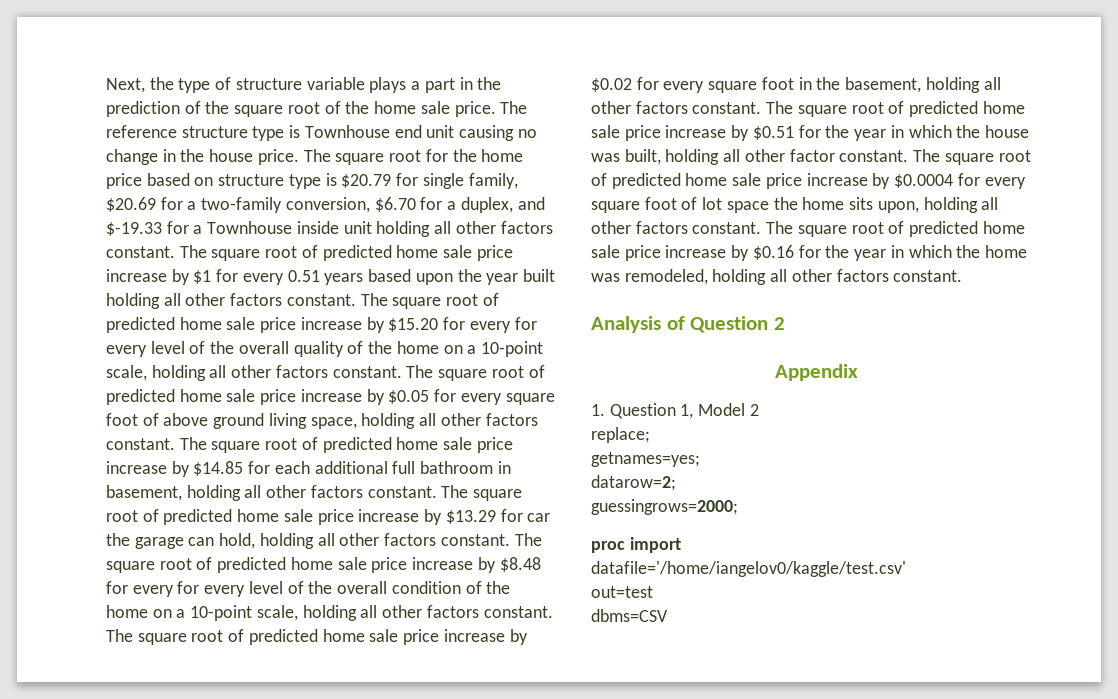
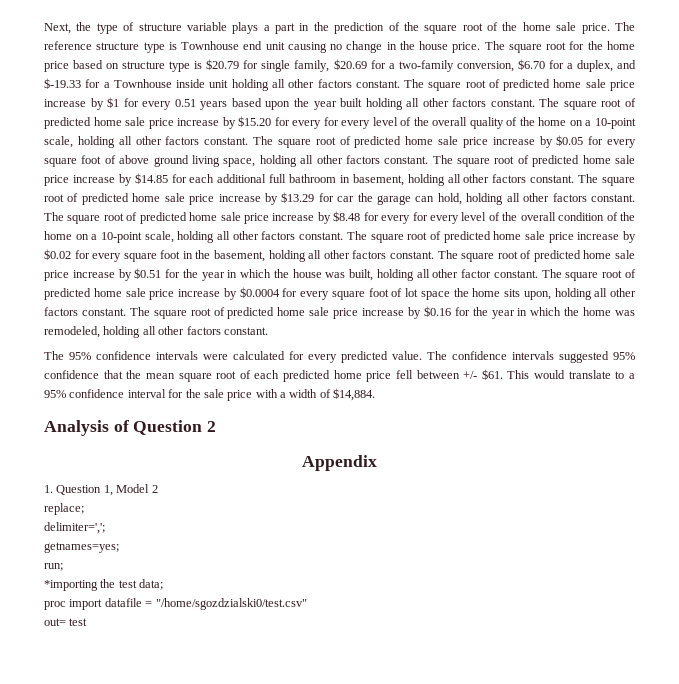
(963, 276) none -> [44,351,635,363] [44,369,636,382] [44,388,376,401] // The 95% confidence intervals were calculated for every predicted value. The confidence intervals suggested 95% confidence that the mean square root of each predicted home price fell between +/- $61. This would translate to a 95% confidence interval for the sale price with a width of $14,884.
(650, 435) none -> [44,522,105,534] // delimiter=',';
[591,475,676,491] [591,499,738,515] [591,537,681,553] [591,561,906,577] [591,586,653,598] [591,609,668,622] datarow=2; // guessingrows=2000; // proc import // datafile='/home/iangelov0/kaggle/test.csv' // out=test // dbms=CSV -> [44,563,63,571] [44,579,164,591] [44,598,307,610] [44,618,88,626] run; // *importing the test data; // proc import datafile = "/home/sgozdzialski0/test.csv" // out= test

